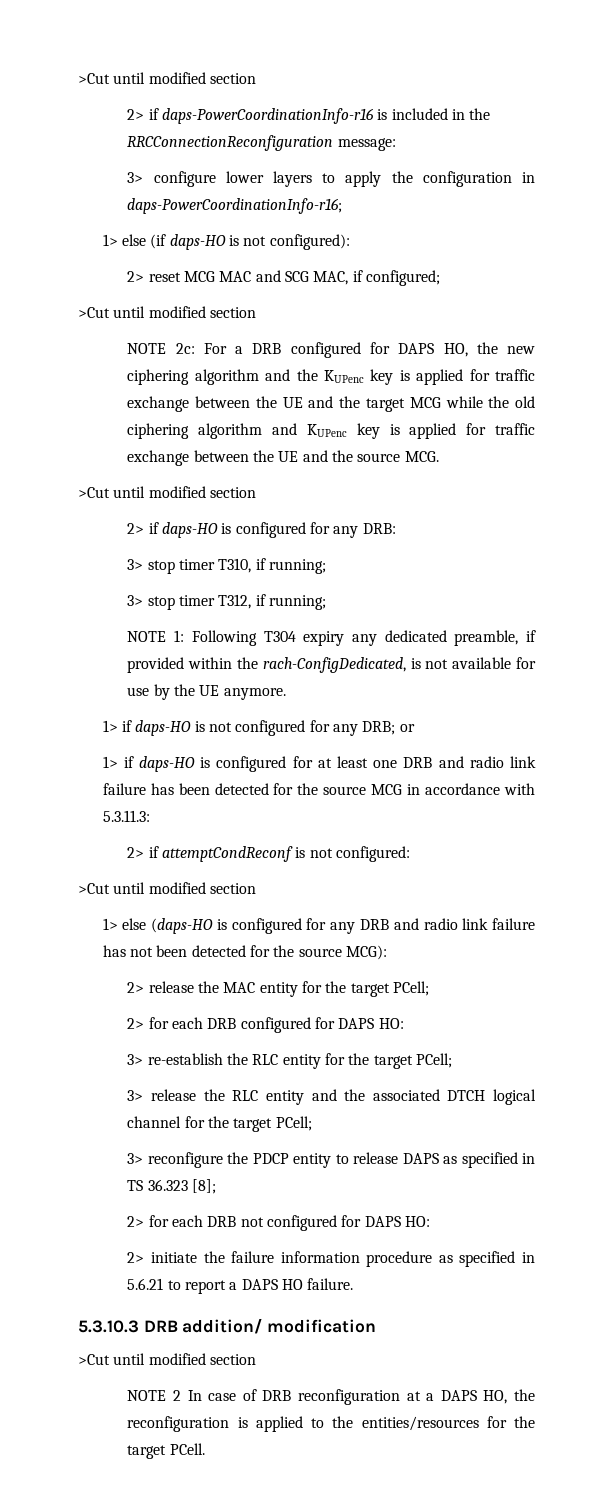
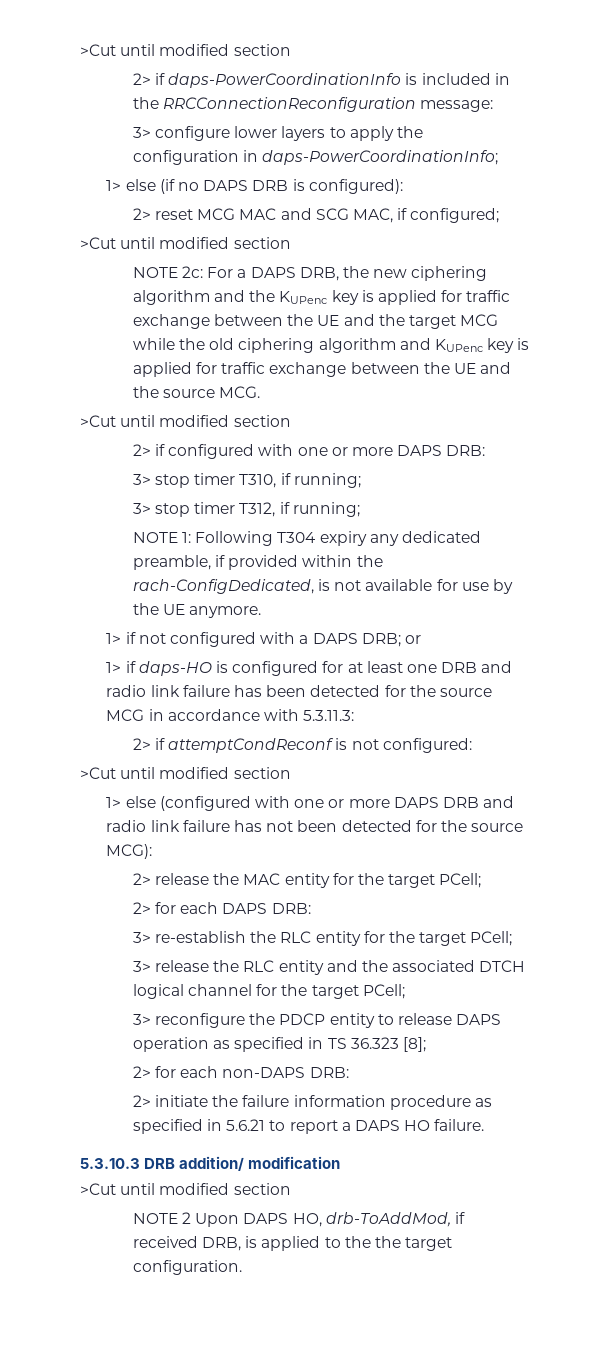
[78,72,256,84] [127,108,375,124] >Cut until modified section // 2> if daps-PowerCoordinationInfo-r16 -> [80,44,291,56] [132,73,402,88] >Cut until modified section // 2> if daps-PowerCoordinationInfo
[127,198,343,214] daps-PowerCoordinationInfo-r16; -> [262,150,499,165] daps-PowerCoordinationInfo;
[169,234,267,250] daps-HO is not -> [177,179,305,191] no DAPS DRB is
[252,342,468,358] DRB configured for DAPS HO, -> [250,267,339,281] DAPS DRB,
[162,522,359,538] daps-HO is configured for any -> [168,444,443,459] configured with one or more DAPS
[135,720,358,736] daps-HO is not configured for any -> [138,632,358,647] not configured with a DAPS
[151,918,356,934] (daps-HO is configured for any -> [159,796,439,811] (configured with one or more DAPS
[207,1017,404,1033] DRB configured for DAPS HO: -> [222,903,311,914] DAPS DRB:
(439, 1158) none -> [132,1037,209,1052] operation
[207,1215,431,1231] DRB not configured for DAPS HO: -> [222,1067,349,1078] non-DAPS DRB:
[187,1389,535,1405] [127,1416,230,1432] In case of DRB reconfiguration at a DAPS HO, the reconfiguration -> [195,1212,465,1227] [132,1236,242,1251] Upon DAPS HO, drb-ToAddMod, if received DRB,
[361,1416,535,1431] [127,1443,205,1459] entities/resources for the target PCell. -> [374,1236,453,1251] [132,1260,242,1275] the target configuration.

